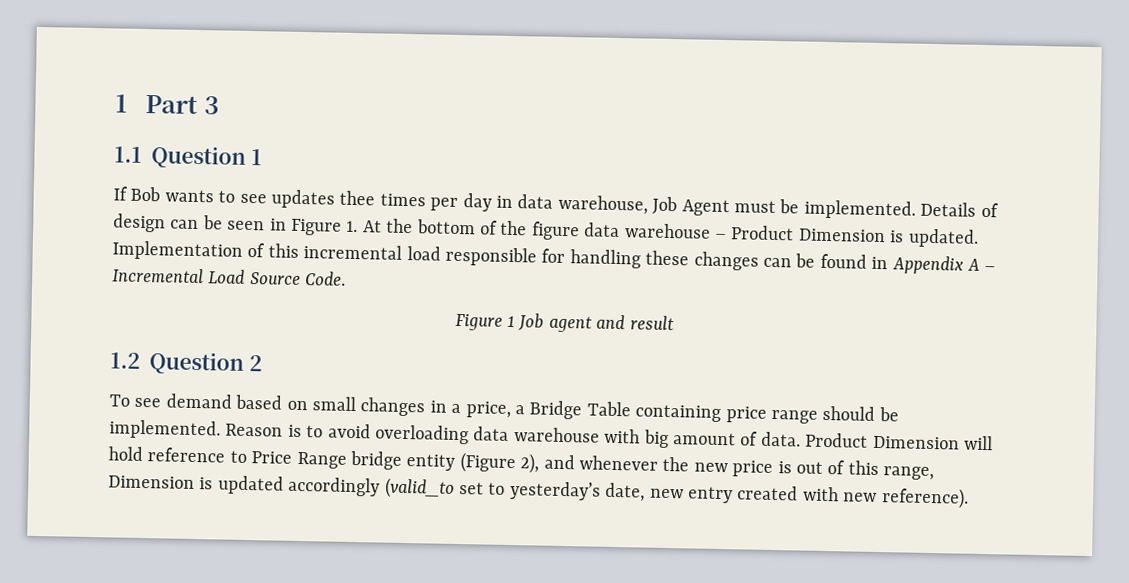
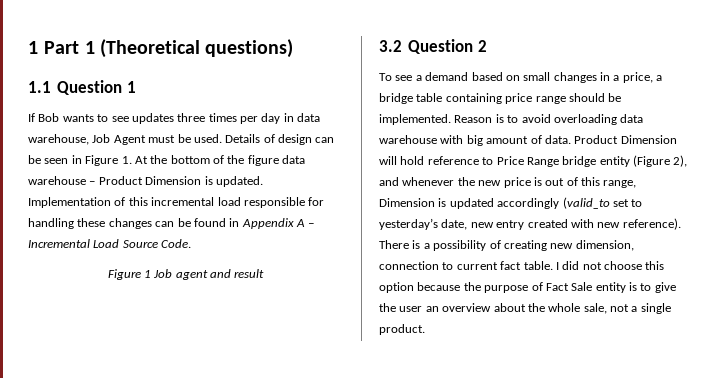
[203,96,220,115] 3 -> [84,39,294,58] 1 (Theoretical questions)
[339,190,376,206] thee -> [177,113,206,122] three
[803,199,916,220] implemented. -> [193,134,222,143] used.
[110,352,140,369] 1.2 -> [379,40,402,52] 3.2
(162, 402) none -> [415,75,422,81] a
[529,400,631,420] Bridge Table -> [379,93,443,104] bridge table
(969, 498) none -> [379,240,634,251] [379,261,665,270] [379,282,676,293] [379,303,671,314] [379,324,425,335] There is a possibility of creating new dimension, connection to current fact table. I did not choose this option because the purpose of Fact Sale entity is to give the user an overview about the whole sale, not a single product.

